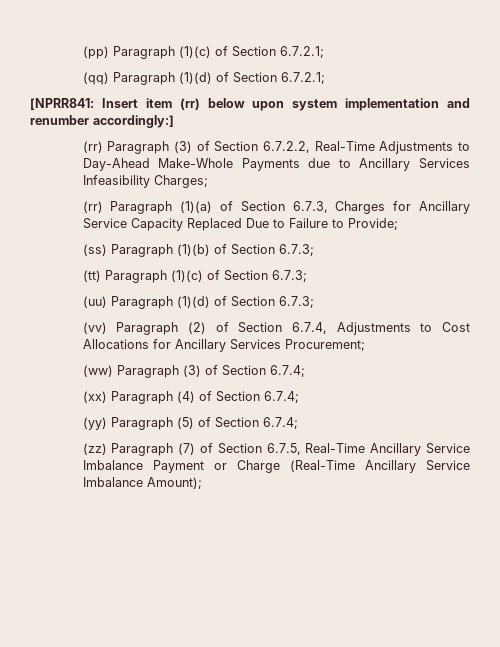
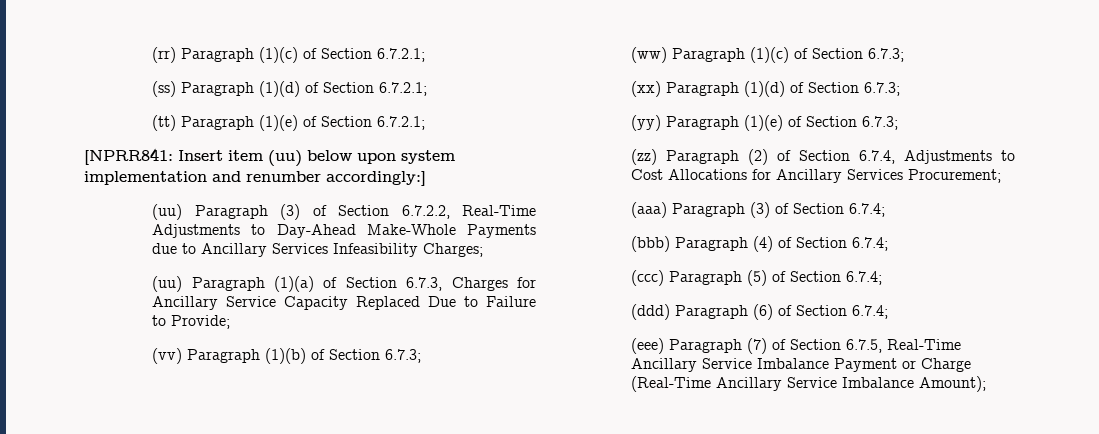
[82,46,109,59] (pp) -> [152,47,177,63] (rr)
[82,72,109,85] (qq) -> [152,81,177,97] (ss)
(325, 78) none -> [152,115,426,131] // (tt) Paragraph (1)(e) of Section 6.7.2.1;
[179,98,200,110] (rr) -> [268,150,302,167] (uu)
[82,141,103,153] (rr) -> [152,204,183,220] (uu)
[82,201,103,213] (rr) -> [152,276,183,292] (uu)
[82,244,107,256] (ss) -> [152,348,183,364] (vv)
[82,270,101,282] (tt) -> [631,47,668,63] (ww)
[82,296,107,308] (uu) -> [631,81,662,97] (xx)
[82,322,107,334] (vv) -> [631,115,899,131] [631,149,658,165] (yy) Paragraph (1)(e) of Section 6.7.3; // (zz)
[82,365,113,377] (ww) -> [631,202,668,218] (aaa)
[82,391,107,403] (xx) -> [631,236,671,252] (bbb)
[82,417,107,430] (yy) -> [631,270,665,286] (ccc)
[82,443,107,455] (zz) -> [631,304,889,320] [631,338,665,354] (ddd) Paragraph (6) of Section 6.7.4; // (eee)

